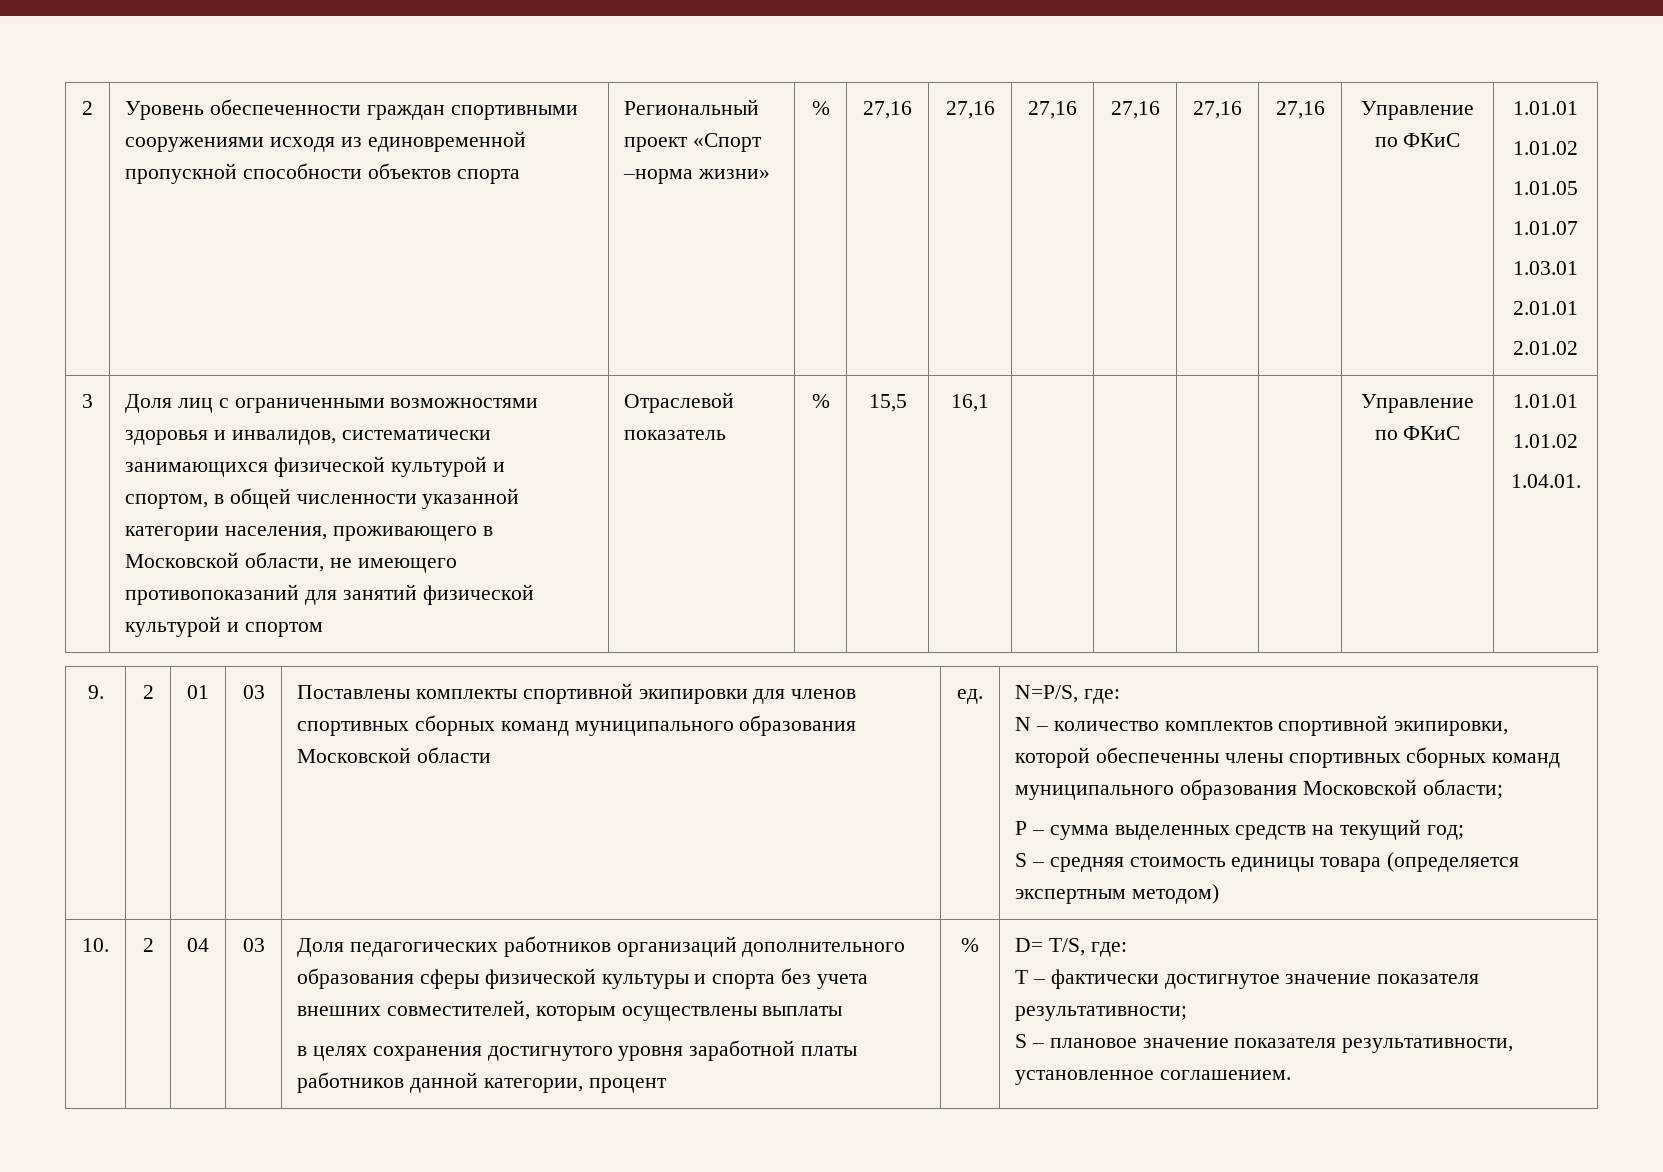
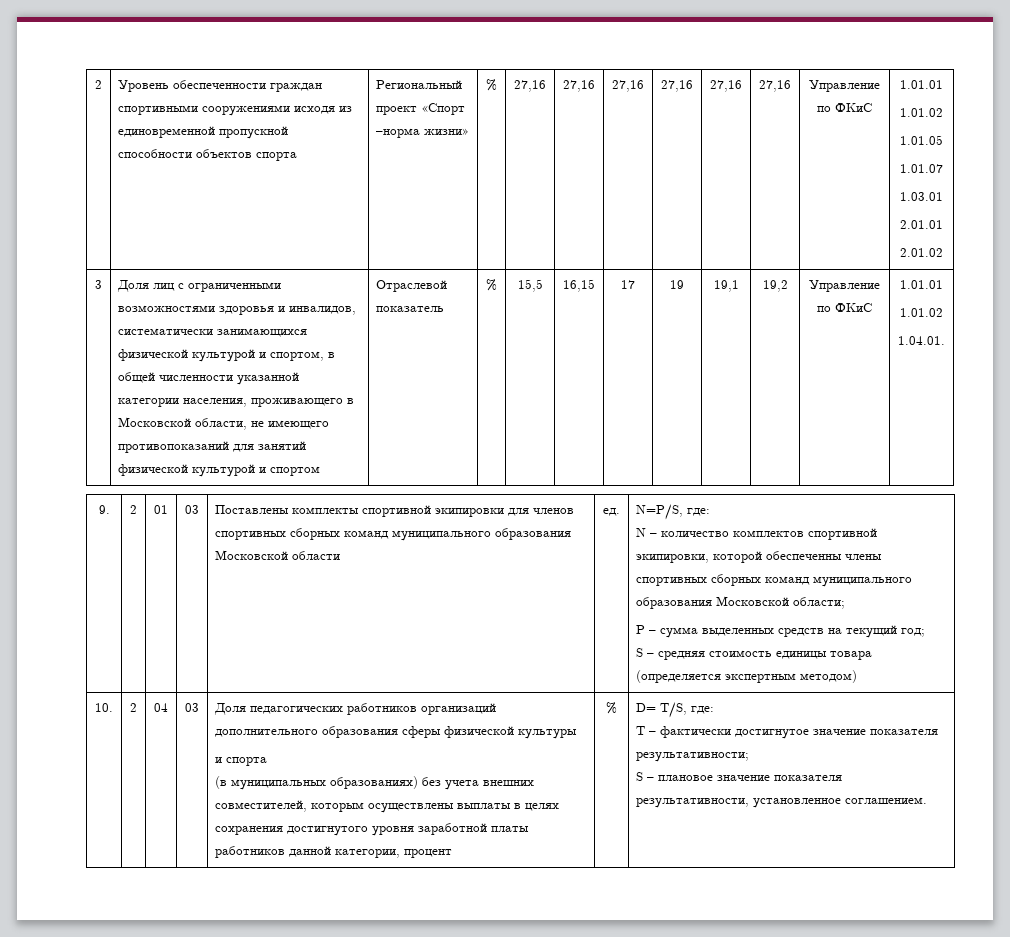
[951,394,989,412] 16,1 | | | | -> [563,279,595,292] [621,280,635,289] [670,280,684,289] [713,280,739,292] [762,280,788,292] 16,15 | 17 | 19 | 19,1 | 19,2
(689, 981) none -> (578, 734) //
(776, 981) none -> [215,776,419,790] // (в муниципальных образованиях)
(843, 1011) // -> (512, 806) none

